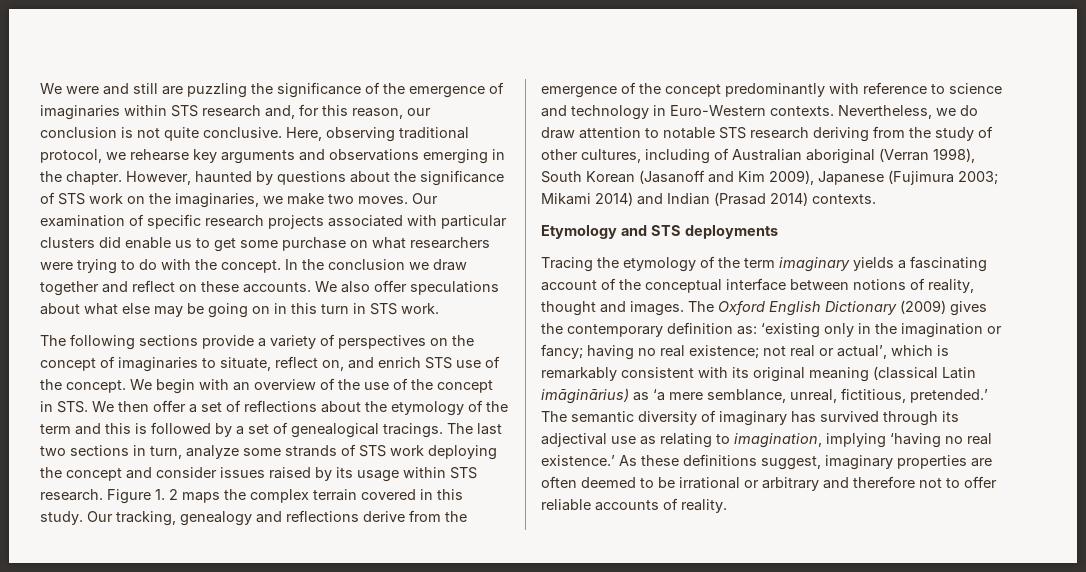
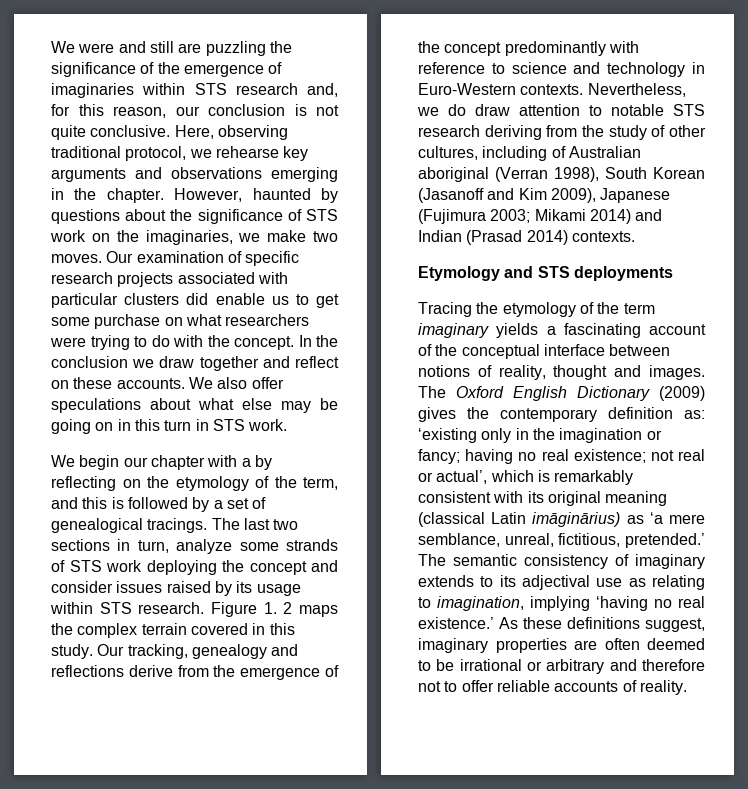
[40,334,474,350] [40,356,500,372] [40,378,493,394] [40,400,508,416] [40,424,71,434] The following sections provide a variety of perspectives on the concept of imaginaries to situate, reflect on, and enrich STS use of the concept. We begin with an overview of the use of the concept in STS. We then offer a set of reflections about the etymology of the term -> [51,455,272,470] [51,476,338,491] We begin our chapter with a by reflecting on the etymology of the term,
[638,411,697,425] diversity -> [524,554,608,569] consistency
[791,411,938,426] has survived through -> [418,575,494,587] extends to

